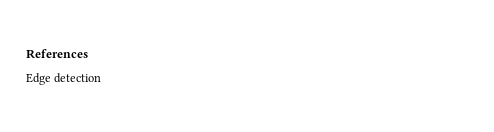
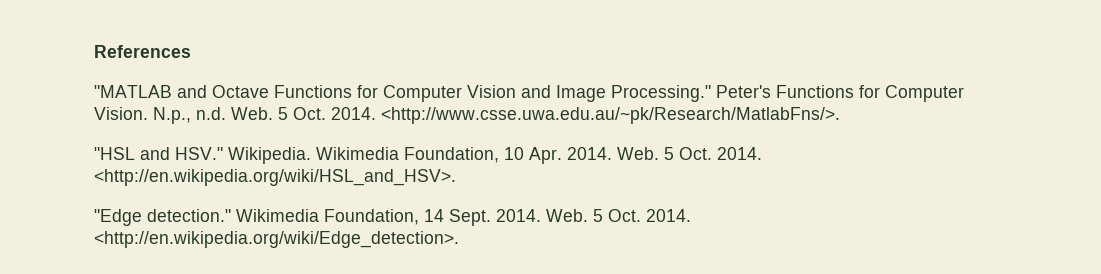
[26,73,102,85] Edge detection -> [94,85,964,102] [94,107,840,124] [94,147,762,164] [94,169,456,186] [94,209,691,226] [94,231,459,248] "MATLAB and Octave Functions for Computer Vision and Image Processing." Peter's Functions for Computer Vision. N.p., n.d. Web. 5 Oct. 2014. <http://www.csse.uwa.edu.au/~pk/Research/MatlabFns/>. // "HSL and HSV." Wikipedia. Wikimedia Foundation, 10 Apr. 2014. Web. 5 Oct. 2014. <http://en.wikipedia.org/wiki/HSL_and_HSV>. // "Edge detection." Wikimedia Foundation, 14 Sept. 2014. Web. 5 Oct. 2014. <http://en.wikipedia.org/wiki/Edge_detection>.

